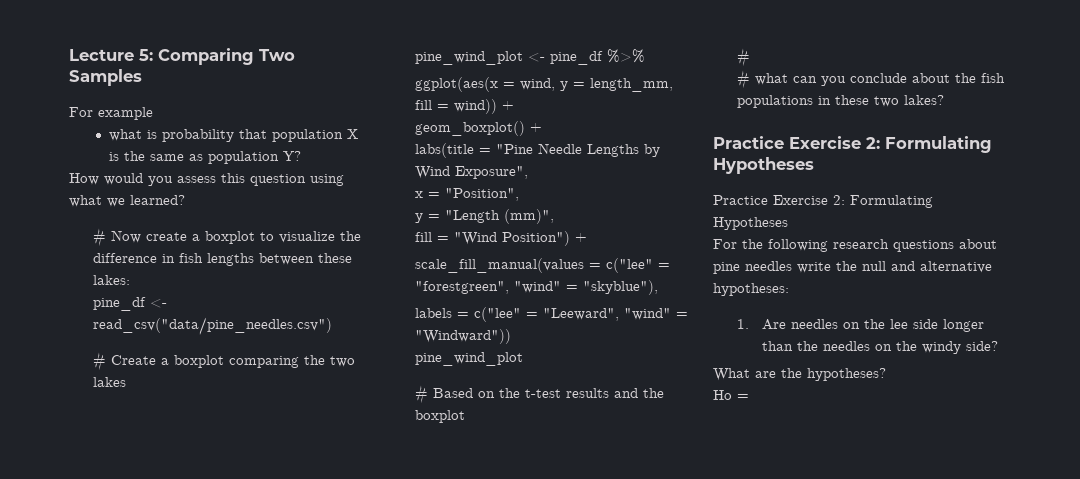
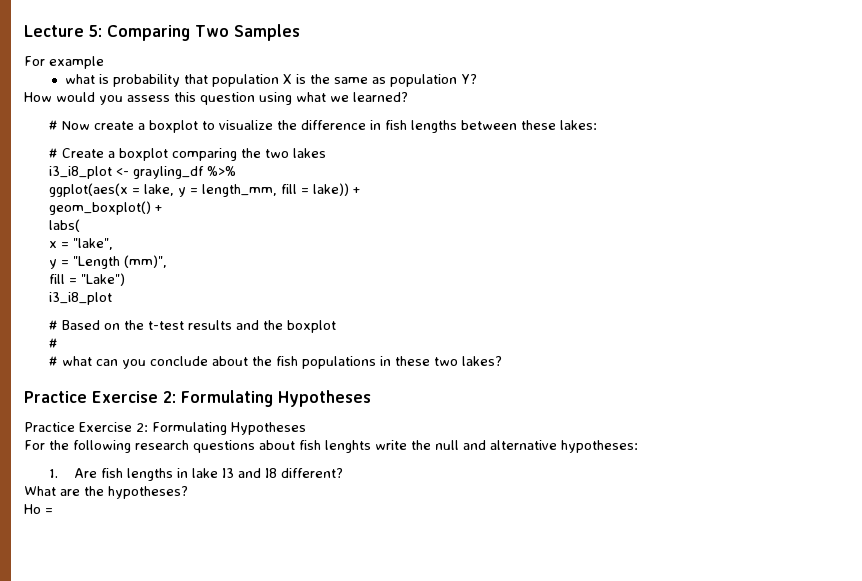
[93,297,168,311] [93,317,333,335] // pine_df <- read_csv("data/pine_needles.csv") -> (597, 125) none
[415,51,604,65] pine_wind_plot <- pine_df -> [48,166,204,179] i3_i8_plot <- grayling_df
[520,78,556,91] wind, -> [143,184,174,196] lake,
[454,99,498,114] wind)) -> [312,183,349,196] lake))
[415,143,661,158] [415,166,529,179] labs(title = "Pine Needle Lengths by Wind Exposure", -> [48,219,80,232] labs(
[445,188,520,201] "Position", -> [72,238,113,250] "lake",
[454,231,588,246] [415,258,671,273] [415,280,659,295] [415,307,689,322] [415,329,512,344] [415,352,524,366] "Wind Position") + // scale_fill_manual(values = c("lee" = "forestgreen", "wind" = "skyblue"), // labels = c("lee" = "Leeward", "wind" = "Windward")) // pine_wind_plot -> [80,273,125,286] [48,292,112,305] "Lake") // i3_i8_plot
[713,261,792,274] pine needles -> [299,440,371,453] fish lenghts
[790,319,984,332] [761,341,998,354] needles on the lee side longer than the needles on the windy side? -> [100,468,343,481] fish lengths in lake I3 and I8 different?

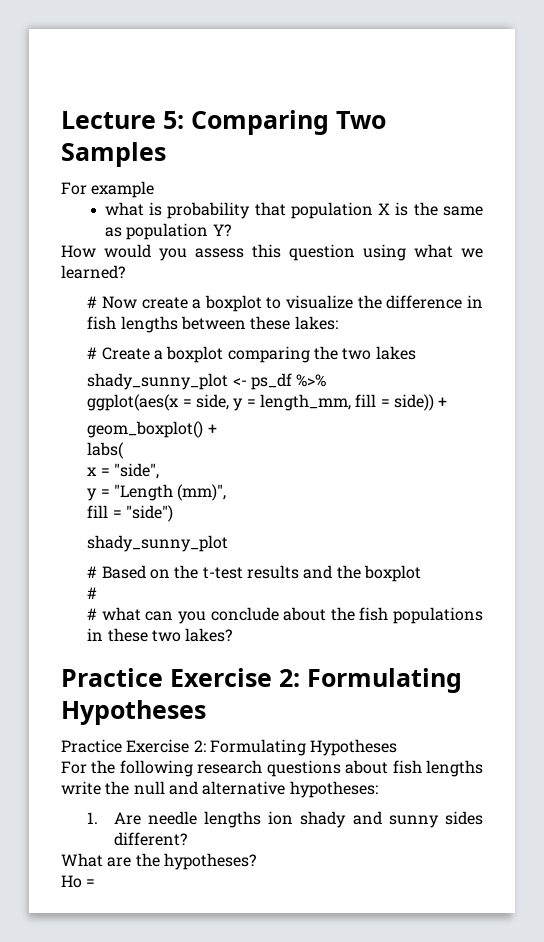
[48,166,204,179] i3_i8_plot <- grayling_df -> [87,373,292,390] shady_sunny_plot <- ps_df
[143,184,174,196] lake, -> [195,394,229,410] side,
[312,183,349,196] lake)) -> [393,394,434,411] side))
[72,238,113,250] "lake", -> [113,463,159,479] "side",
[80,273,125,286] [48,292,112,305] "Lake") // i3_i8_plot -> [125,505,173,522] [87,535,229,552] "side") // shady_sunny_plot
[325,440,371,453] lenghts -> [426,760,483,777] lengths
[100,468,277,481] fish lengths in lake I3 and I8 -> [147,811,483,828] needle lengths ion shady and sunny sides

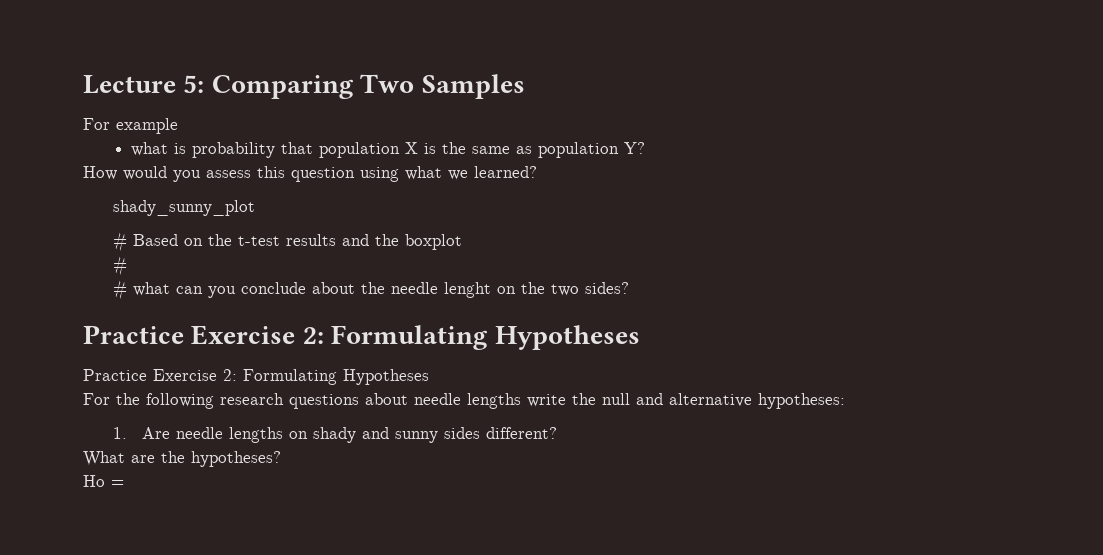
[87,295,484,312] [87,316,338,333] [87,346,416,363] [87,373,327,390] [87,394,448,411] [87,421,217,438] [87,442,125,459] [87,463,159,479] [87,484,227,501] [87,505,173,522] // # Now create a boxplot to visualize the difference in fish lengths between these lakes: // # Create a boxplot comparing the two lakes // shady_sunny_plot <- ps_df %>% // ggplot(aes(x = side, y = length_mm, fill = side)) + // geom_boxplot() + // labs( // x = "side", // y = "Length (mm)", // fill = "side") -> (537, 172) none
[359,607,483,624] [87,628,233,642] fish populations in these two lakes? -> [390,282,629,298] needle lenght on the two sides?
[392,760,422,774] fish -> [414,393,461,405] needle
[268,811,294,825] ion -> [289,431,309,439] on

